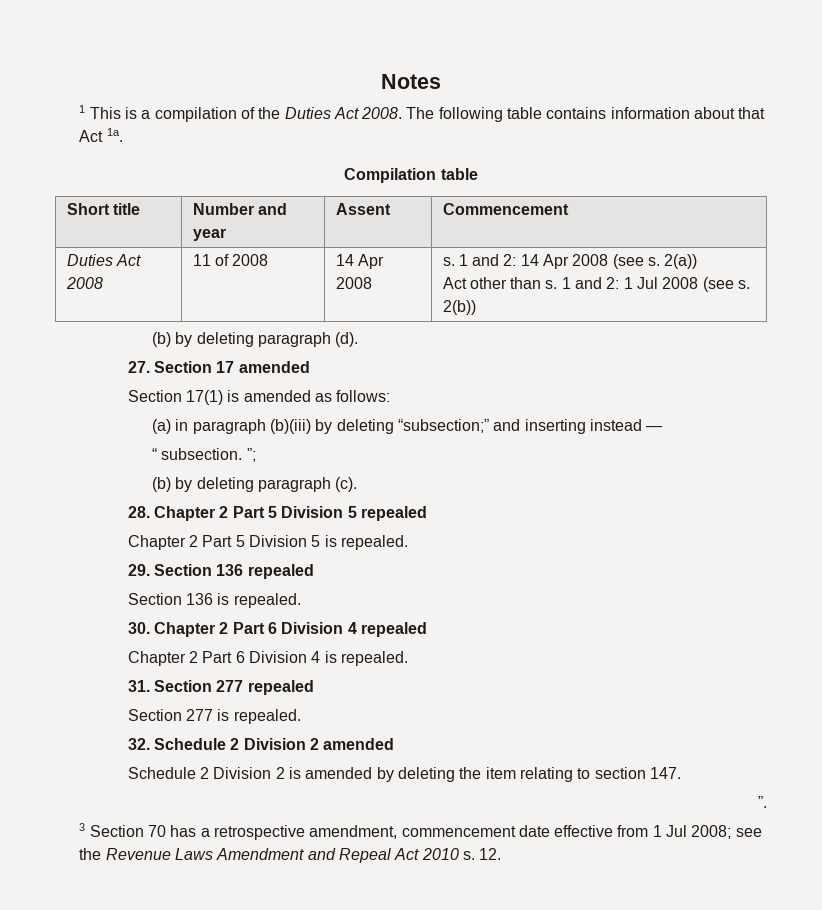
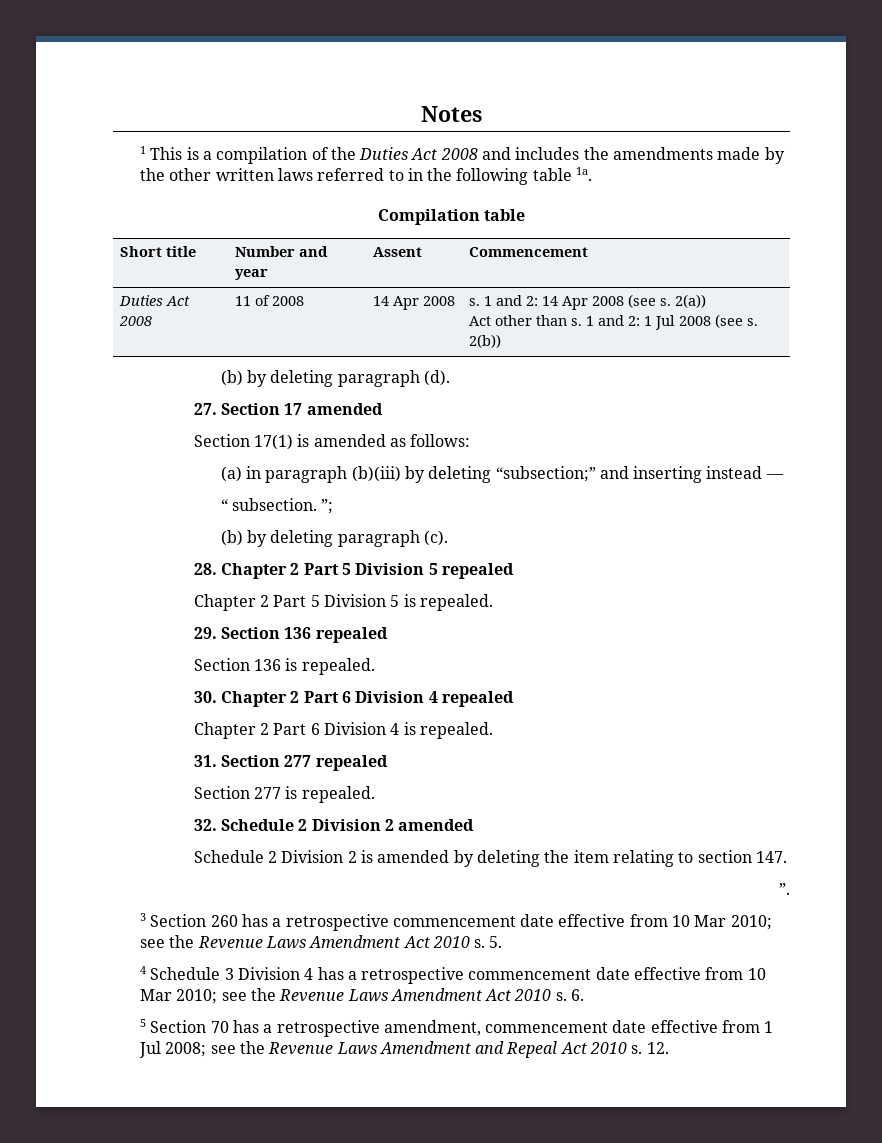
[361,107,766,122] [79,130,104,142] 2008. The following table contains information about that Act -> [440,147,785,164] [139,168,572,185] 2008 and includes the amendments made by the other written laws referred to in the following table
(144, 831) none -> [210,914,772,931] [139,935,503,949] [139,966,766,984] [139,988,585,1004] [139,1019,207,1033] 260 has a retrospective commencement date effective from 10 Mar 2010; see the Revenue Laws Amendment Act 2010 s. 5. // 4 Schedule 3 Division 4 has a retrospective commencement date effective from 10 Mar 2010; see the Revenue Laws Amendment Act 2010 s. 6. // 5 Section

